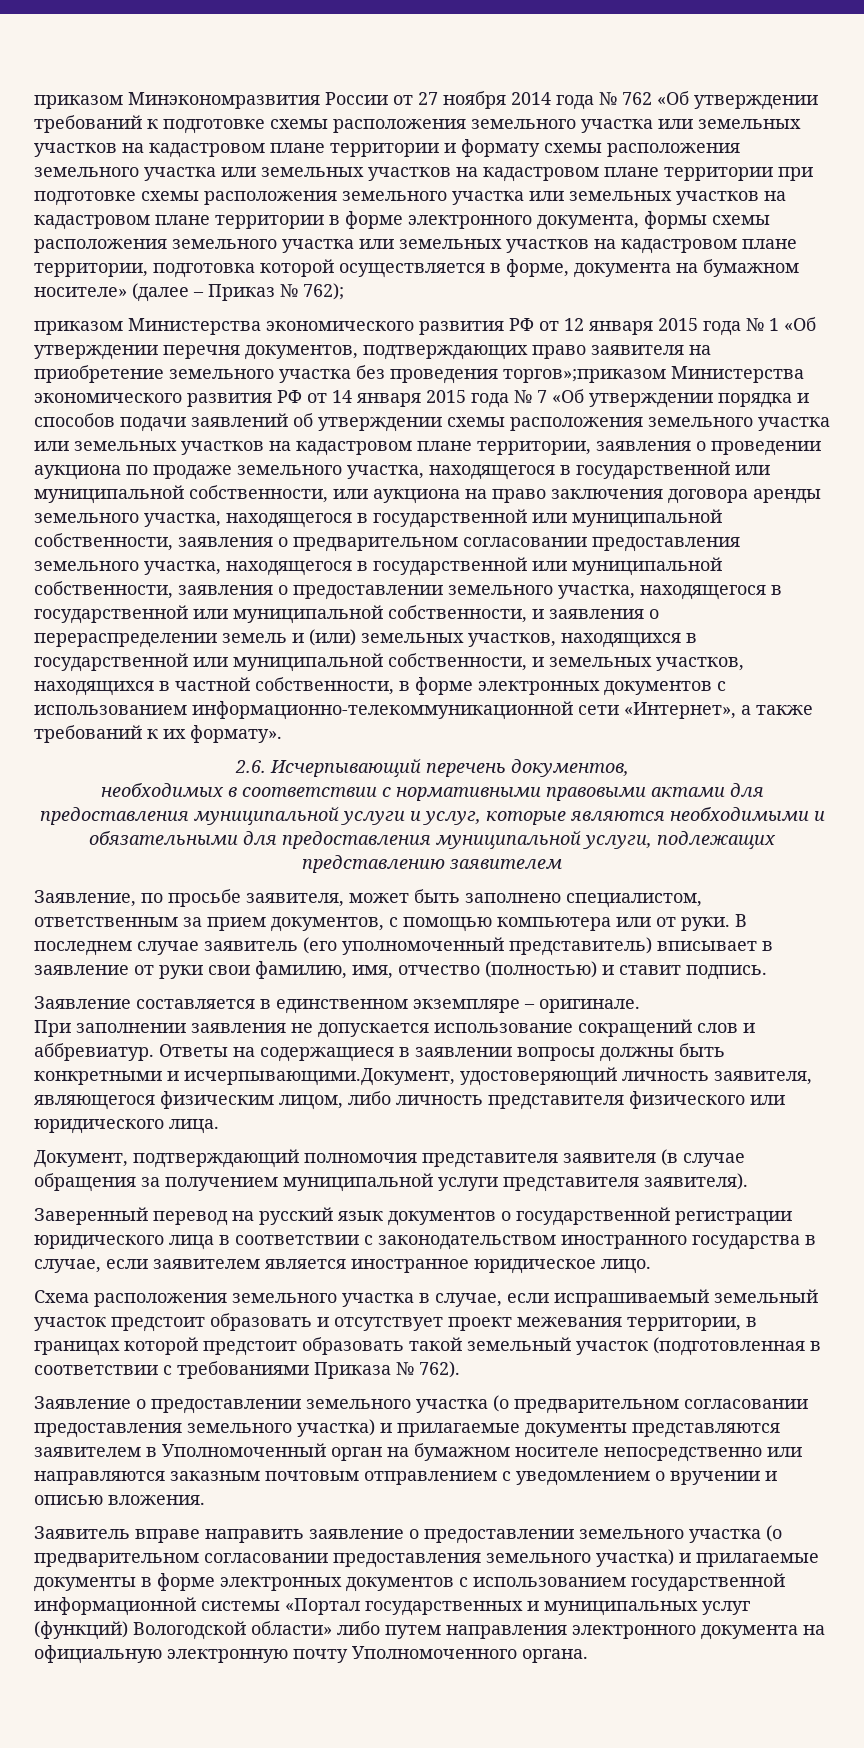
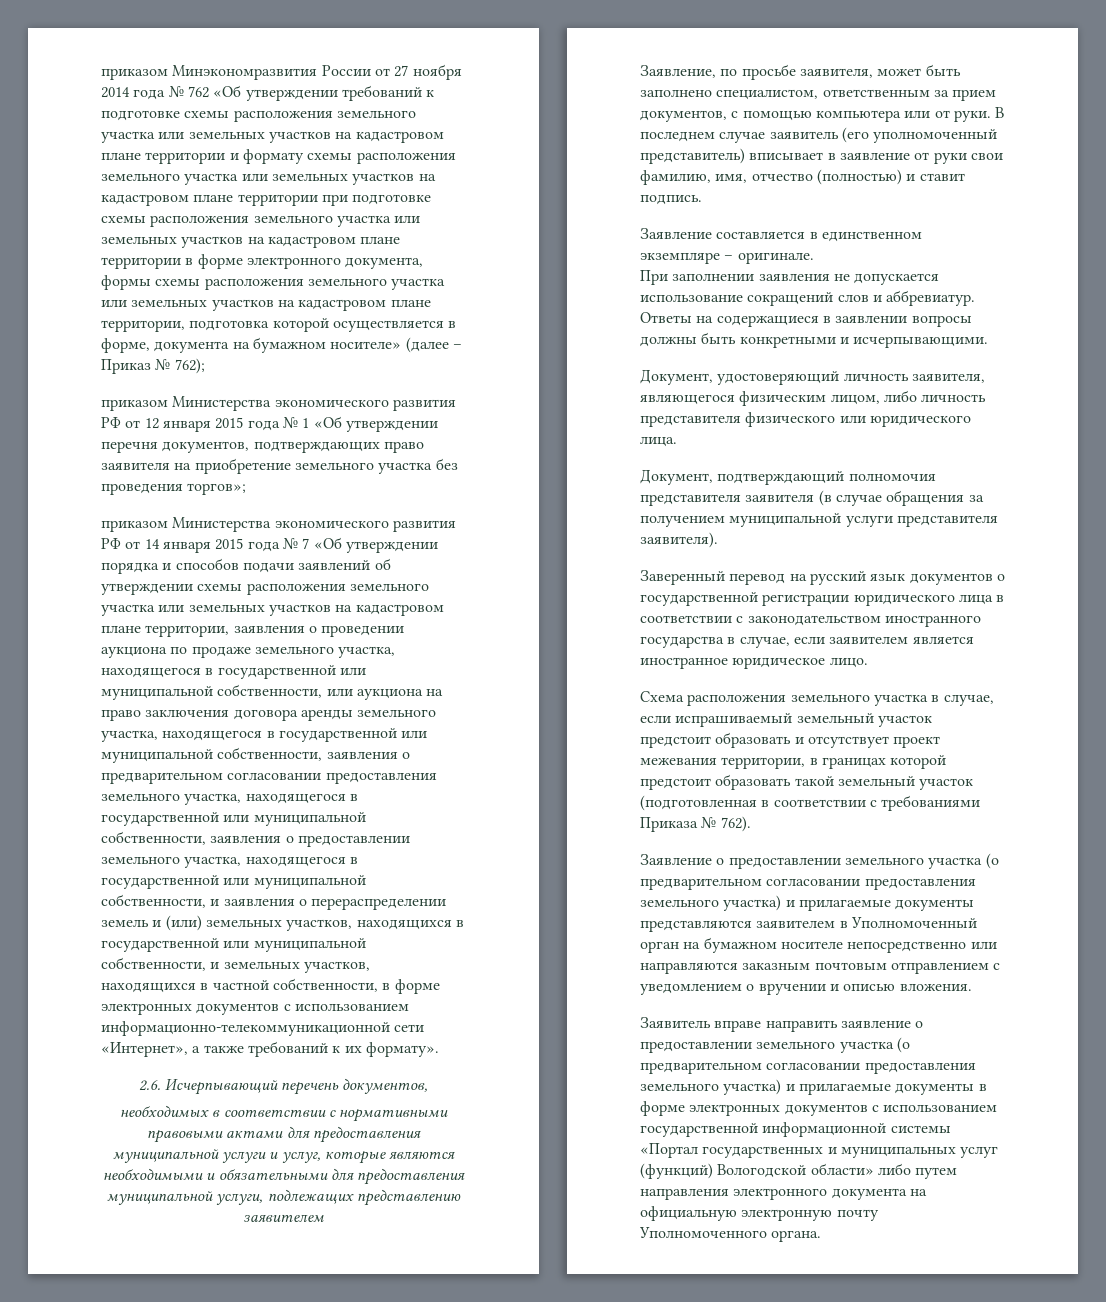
[503,369,666,383] торгов»;приказом -> [187,483,247,495] [101,520,168,532] торгов»; // приказом
[184,1068,455,1086] исчерпывающими.Документ, -> [853,336,989,348] [640,369,713,385] исчерпывающими. // Документ,

